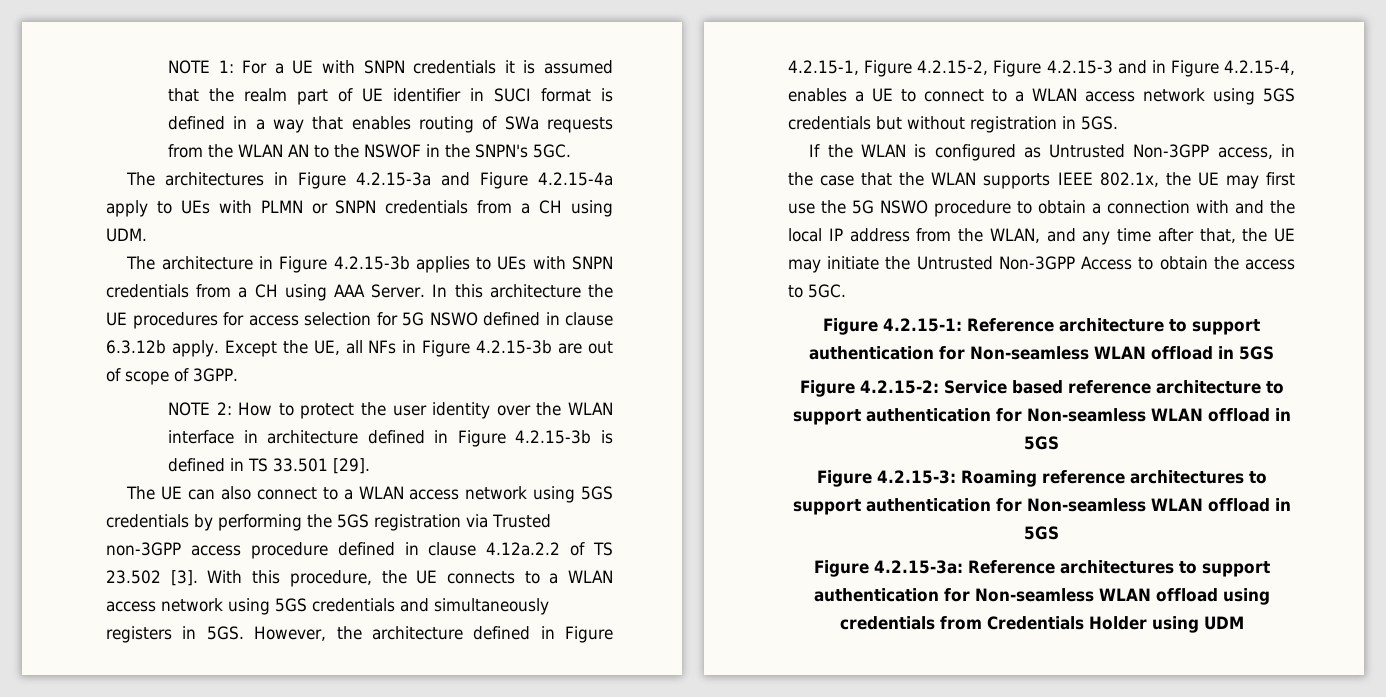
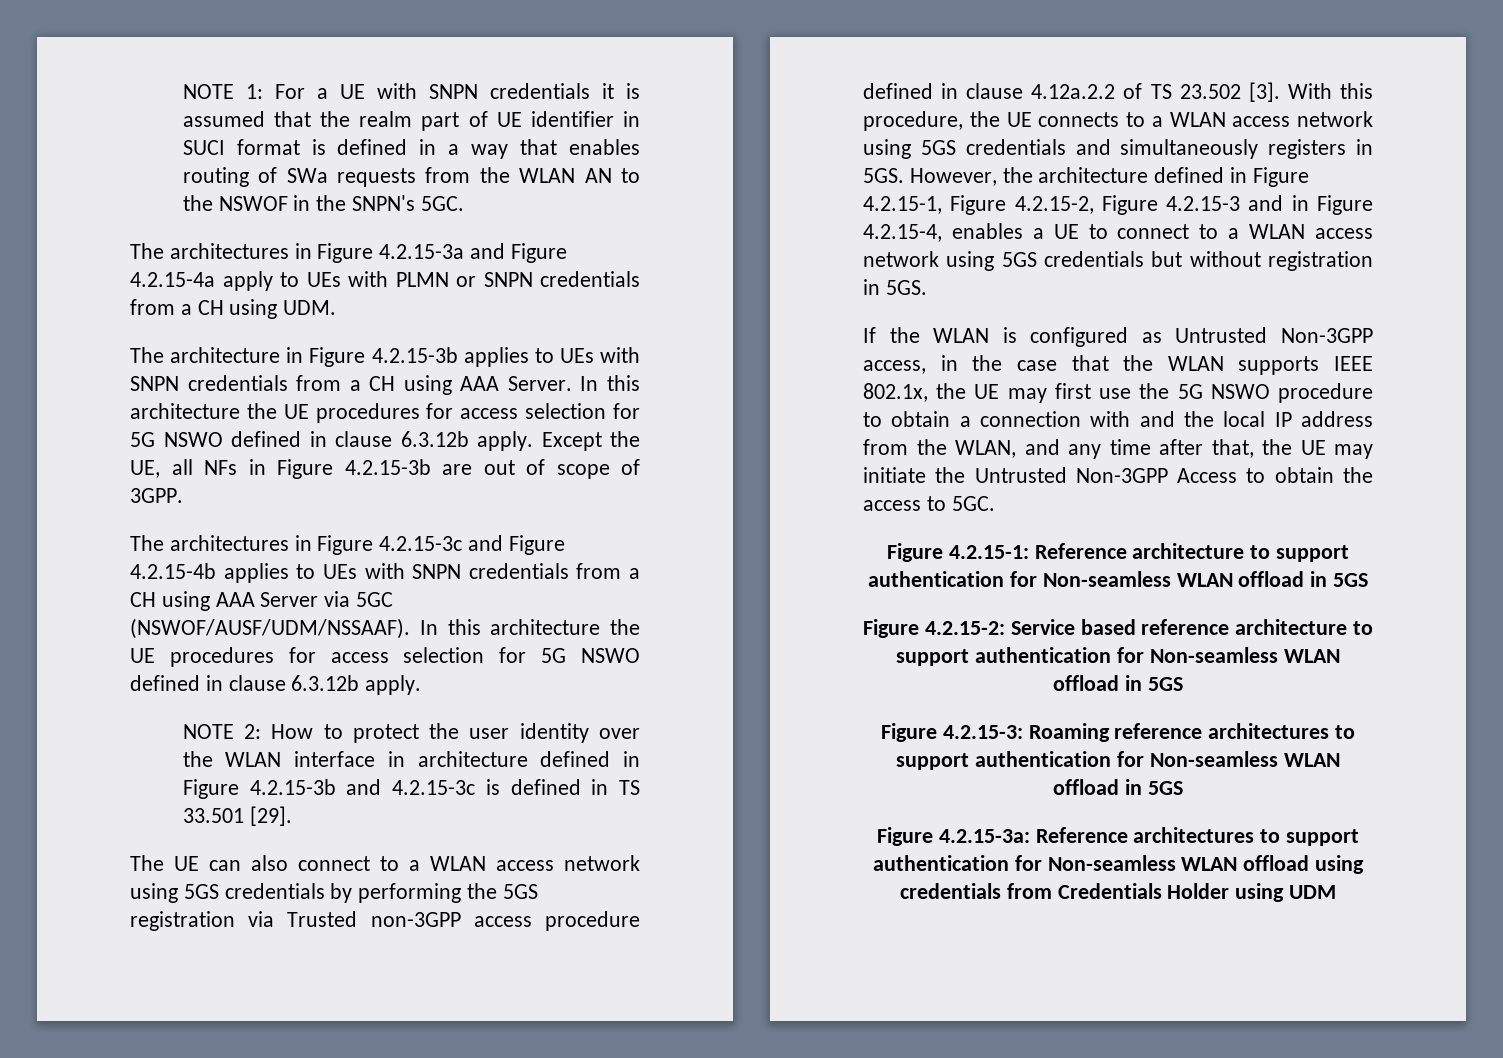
(238, 375) none -> [130,535,565,555] [130,563,640,583] [130,591,394,611] [130,618,640,639] [130,647,640,667] [130,675,422,695] // The architectures in Figure 4.2.15-3c and Figure 4.2.15-4b applies to UEs with SNPN credentials from a CH using AAA Server via 5GC (NSWOF/AUSF/UDM/NSSAAF). In this architecture the UE procedures for access selection for 5G NSWO defined in clause 6.3.12b apply.
(592, 437) none -> [346,779,476,795] and 4.2.15-3c

